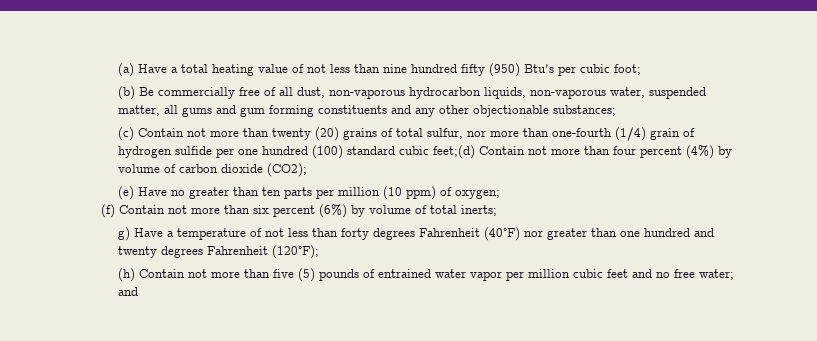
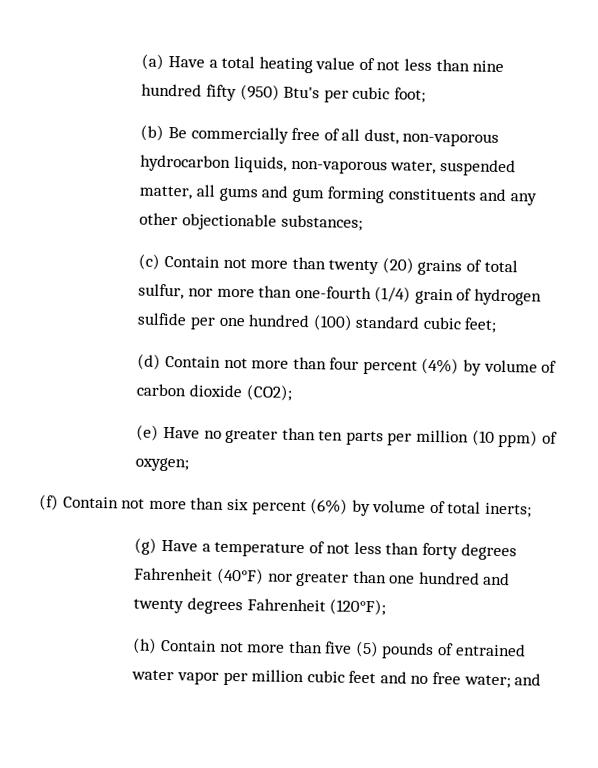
[433,145,476,159] feet;(d) -> [464,317,498,333] [137,353,162,370] feet; // (d)
[118,227,131,241] g) -> [134,537,158,555] (g)

